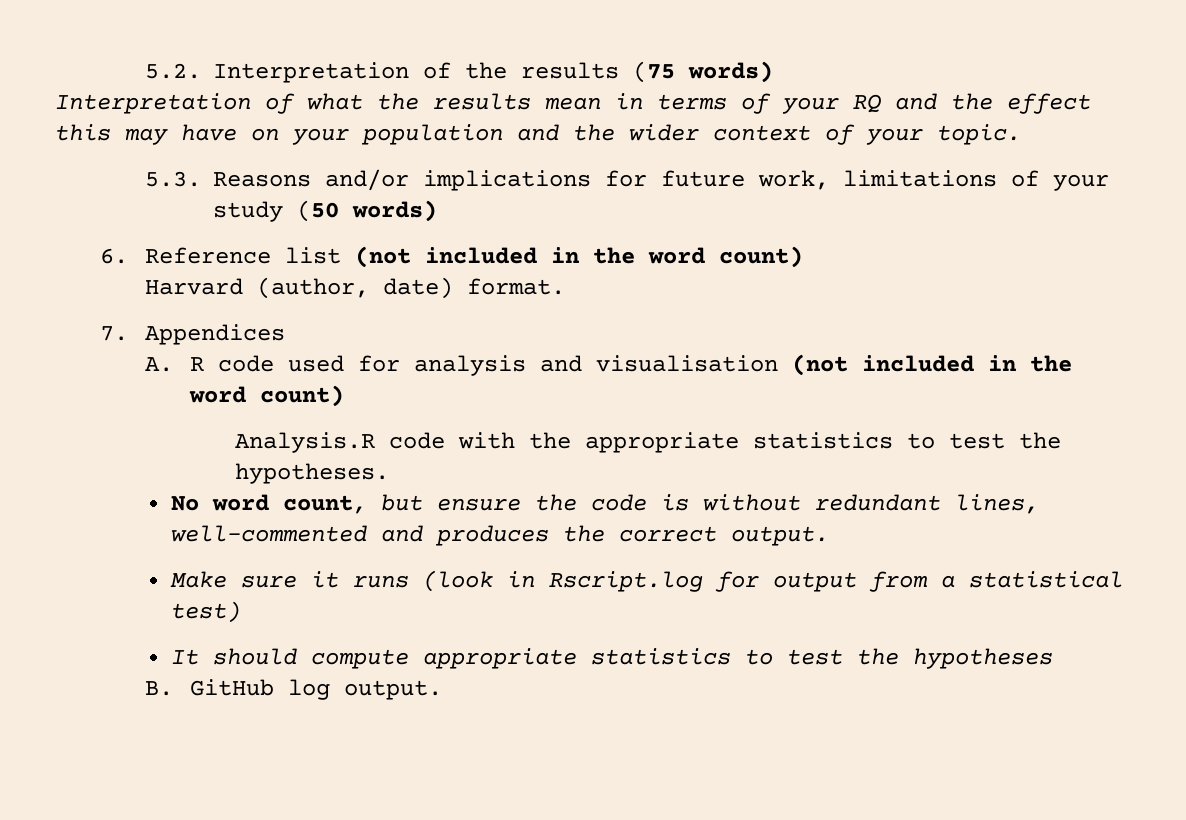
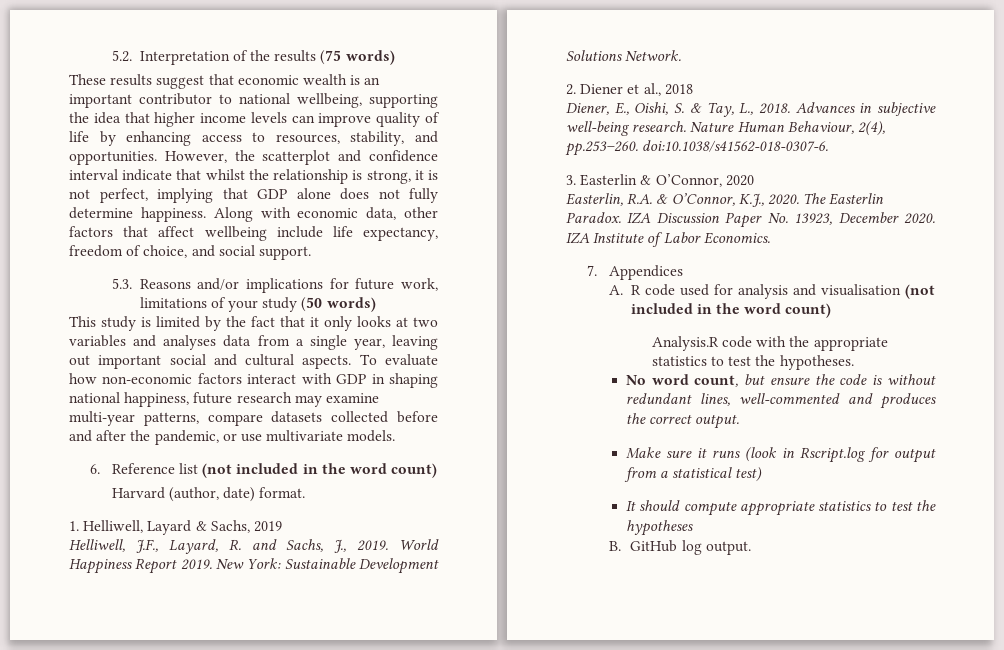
[55,93,1091,114] [55,124,1021,145] Interpretation of what the results mean in terms of your RQ and the effect this may have on your population and the wider context of your topic. -> [69,74,381,89] [69,93,438,108] [69,112,440,127] [69,131,438,146] [69,150,439,165] [69,169,439,184] [69,188,438,203] [69,207,438,222] [69,226,438,241] [69,245,311,260] These results suggest that economic wealth is an important contributor to national wellbeing, supporting the idea that higher income levels can improve quality of life by enhancing access to resources, stability, and opportunities. However, the scatterplot and confidence interval indicate that whilst the relationship is strong, it is not perfect, implying that GDP alone does not fully determine happiness. Along with economic data, other factors that affect wellbeing include life expectancy, freedom of choice, and social support.
(437, 211) none -> [69,316,438,331] [69,335,438,350] [69,354,438,369] [69,373,438,388] [69,392,379,407] [69,411,439,426] [69,430,396,445] // This study is limited by the fact that it only looks at two variables and analyses data from a single year, leaving out important social and cultural aspects. To evaluate how non-economic factors interact with GDP in shaping national happiness, future research may examine multi-year patterns, compare datasets collected before and after the pandemic, or use multivariate models.
(565, 286) none -> [69,520,282,535] [69,539,439,554] [69,558,439,574] [566,50,682,61] [566,83,693,96] [566,102,936,117] [566,121,885,136] [565,140,829,156] [566,174,754,187] [566,193,885,207] [566,212,935,228] [566,232,770,247] // 1. Helliwell, Layard & Sachs, 2019 // Helliwell, J.F., Layard, R. and Sachs, J., 2019. World Happiness Report 2019. New York: Sustainable Development Solutions Network. // 2. Diener et al., 2018 // Diener, E., Oishi, S. & Tay, L., 2018. Advances in subjective well-being research. Nature Human Behaviour, 2(4), pp.253–260. doi:10.1038/s41562-018-0307-6. // 3. Easterlin & O’Connor, 2020 // Easterlin, R.A. & O’Connor, K.J., 2020. The Easterlin Paradox. IZA Discussion Paper No. 13923, December 2020. IZA Institute of Labor Economics.

